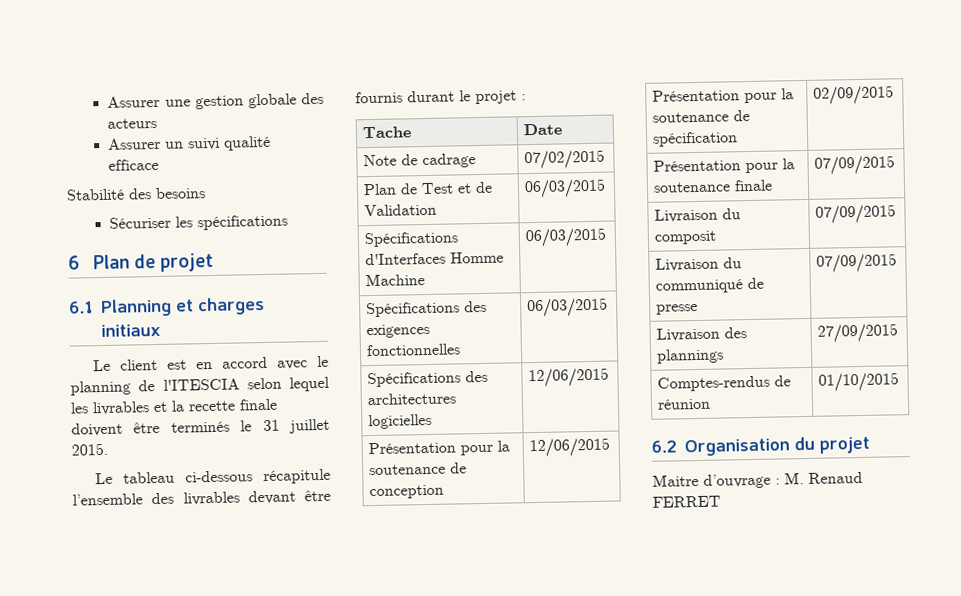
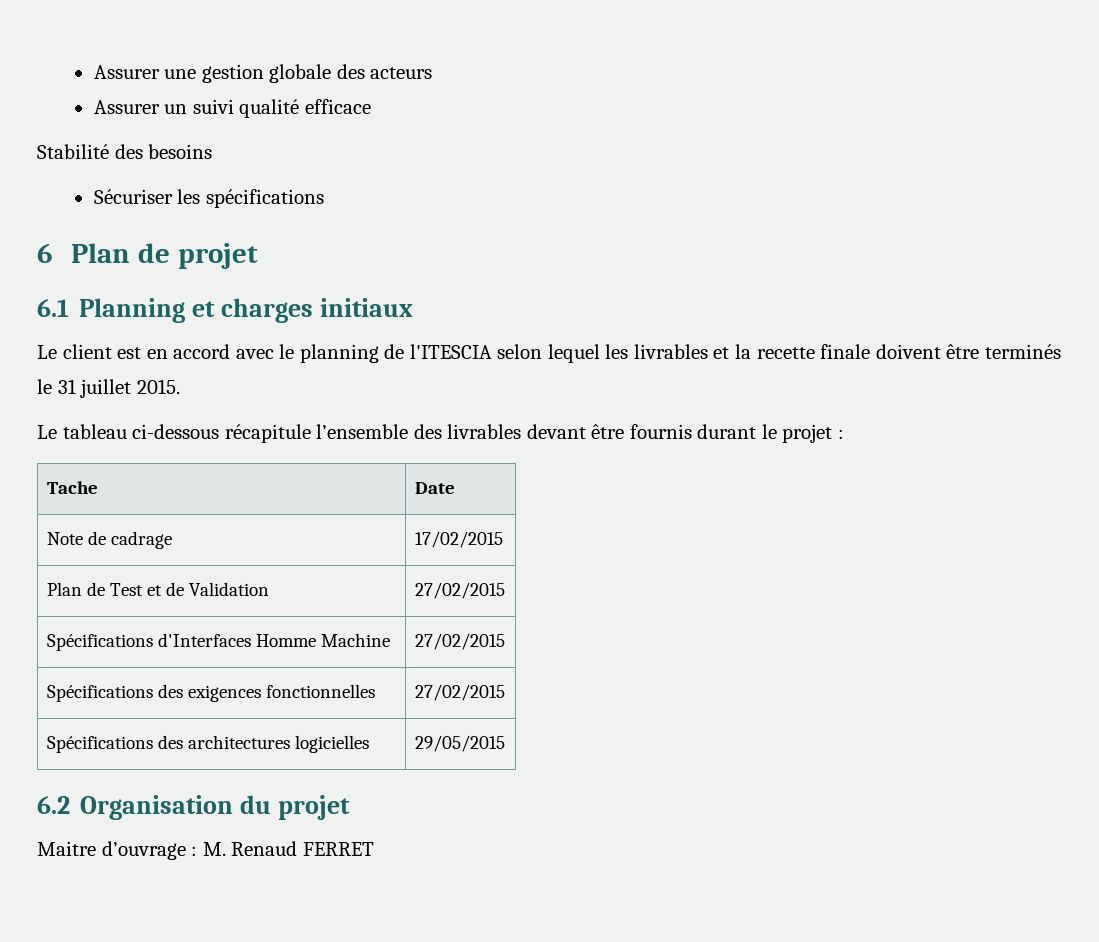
[524,149,606,170] 07/02/2015 -> [414,531,503,548] 17/02/2015
[524,178,607,199] 06/03/2015 -> [414,582,505,599] 27/02/2015
[525,227,608,248] 06/03/2015 -> [414,633,505,650] 27/02/2015
[527,297,609,318] 06/03/2015 -> [414,684,505,701] 27/02/2015
[528,367,610,388] [368,440,511,456] [369,462,468,476] [369,484,445,500] [529,437,611,458] [652,88,795,104] [652,109,751,123] [652,131,739,147] [813,85,895,105] [653,158,796,174] [653,179,774,193] [814,155,896,175] [654,208,742,223] [654,230,718,245] [815,204,897,224] [655,257,743,272] [655,277,765,294] [656,303,699,315] [816,253,898,273] [656,327,748,342] [656,348,725,364] [817,323,899,343] [657,375,792,392] [657,398,712,410] [818,372,900,392] 12/06/2015 // Présentation pour la soutenance de conception | 12/06/2015 // Présentation pour la soutenance de spécification | 02/09/2015 // Présentation pour la soutenance finale | 07/09/2015 // Livraison du composit | 07/09/2015 // Livraison du communiqué de presse | 07/09/2015 // Livraison des plannings | 27/09/2015 // Comptes-rendus de réunion | 01/10/2015 -> [414,735,505,752] 29/05/2015

